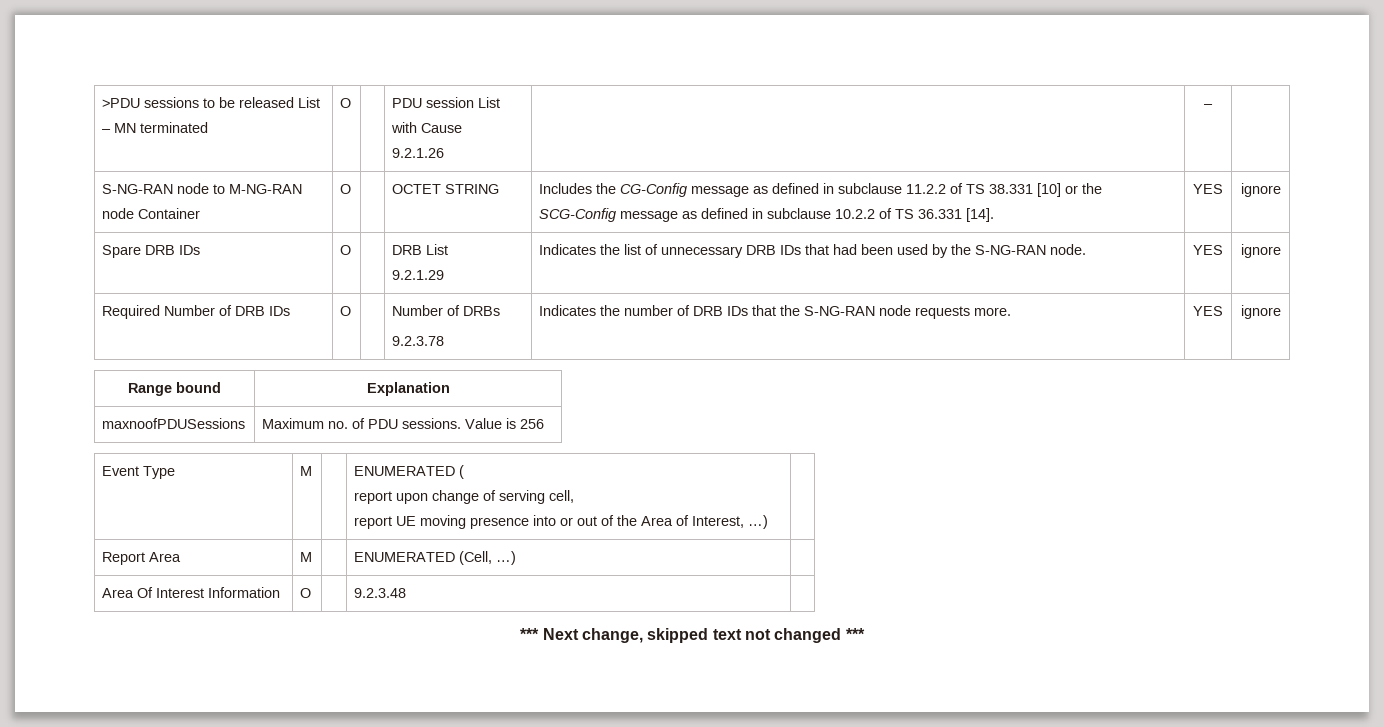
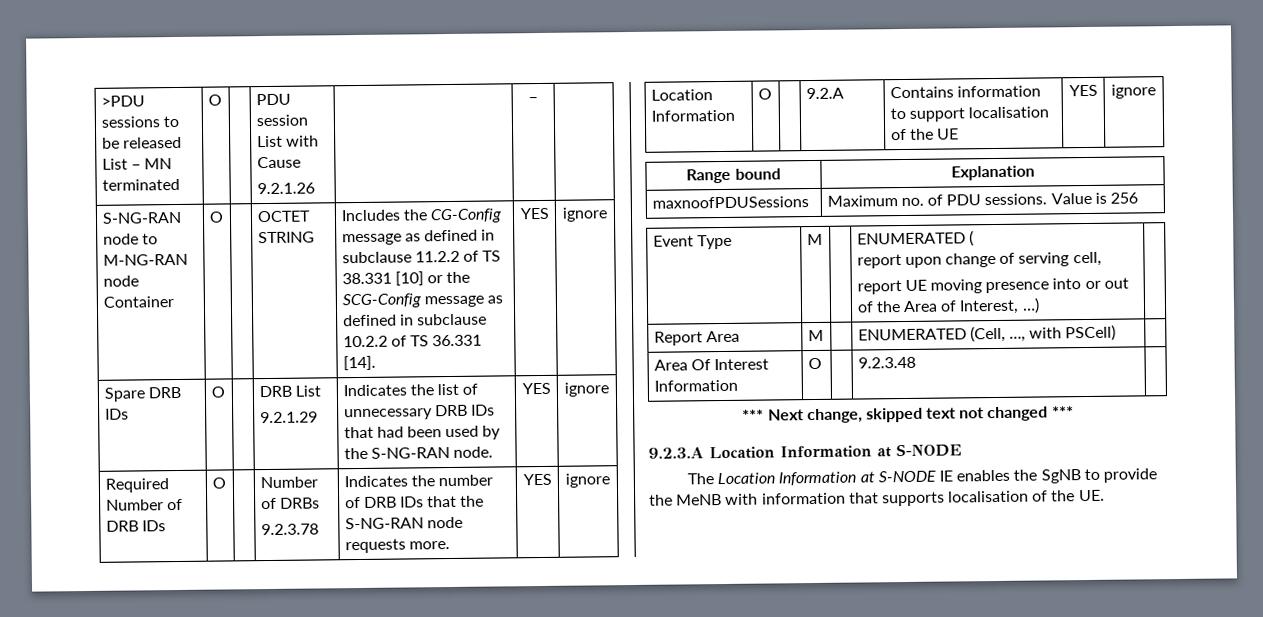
(1281, 312) none -> [650,89,713,101] [650,109,735,122] [757,88,772,100] [805,87,844,100] [889,85,1041,99] [889,106,1049,122] [890,128,959,141] [1068,84,1098,97] [1111,84,1156,99] // Location Information | O | | 9.2.A | Contains information to support localisation of the UE | YES | ignore
[496,551,517,565] …) -> [1008,324,1117,342] …, with PSCell)
(865, 634) none -> [648,443,962,460] [687,468,1157,486] [649,489,1105,507] // 9.2.3.A Location Information at S-NODE // The Location Information at S-NODE IE enables the SgNB to provide the MeNB with information that supports localisation of the UE.

